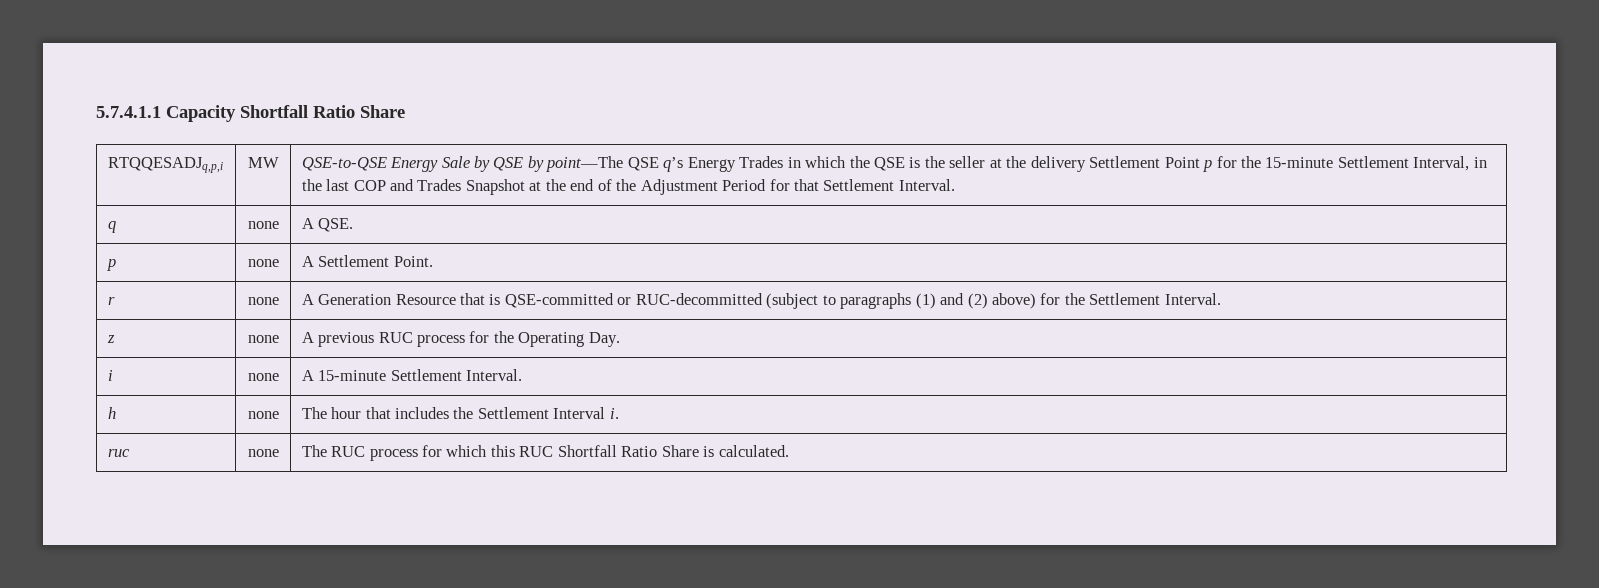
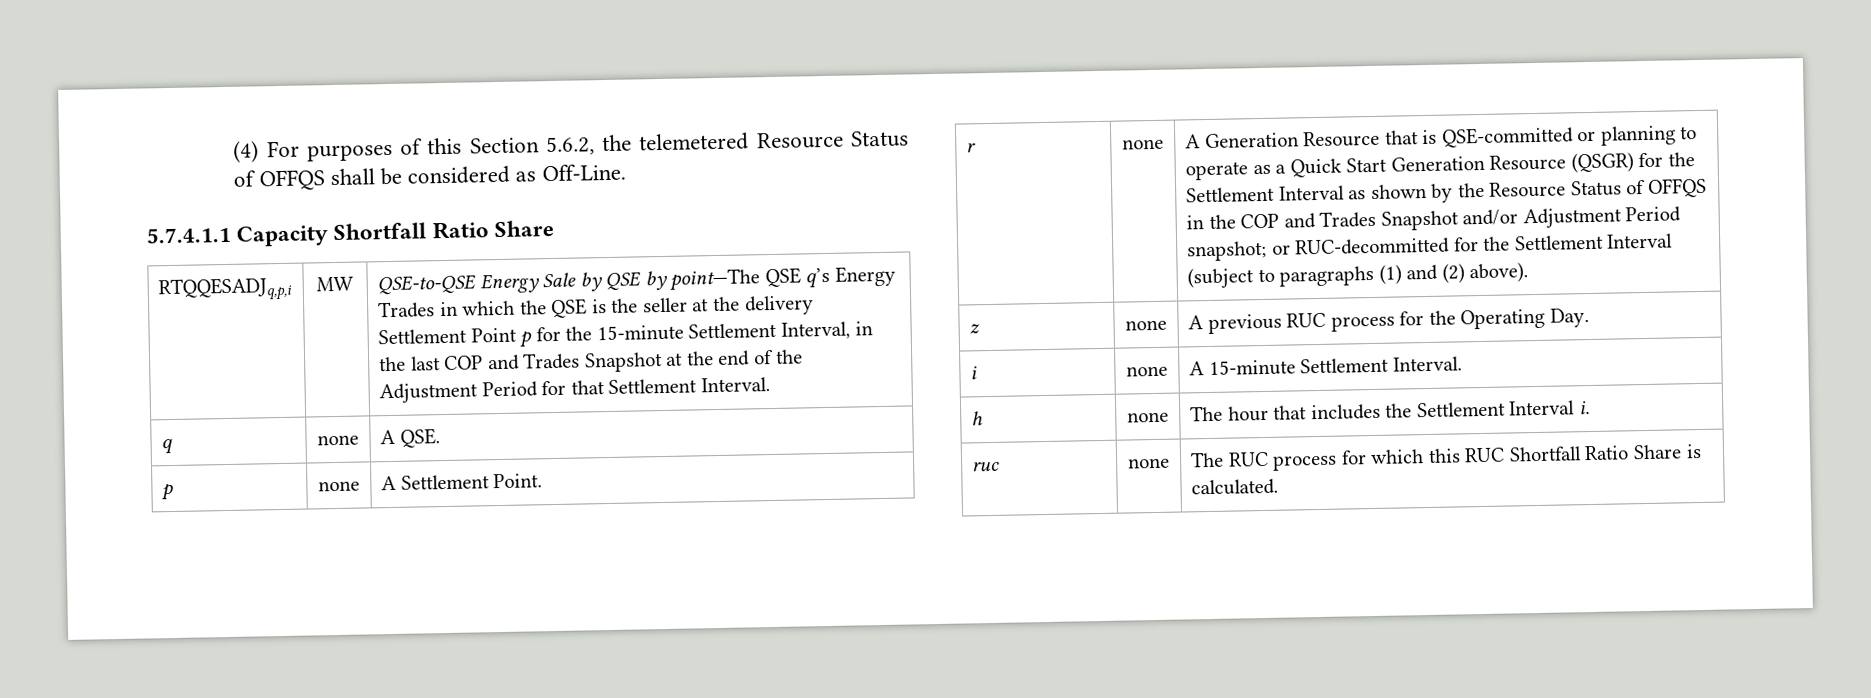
(96, 112) none -> [233,130,909,163] [233,163,626,192] (4) For purposes of this Section 5.6.2, the telemetered Resource Status of OFFQS shall be considered as Off-Line. //
[635,293,763,305] RUC-decommitted -> [1600,125,1698,146] [1185,152,1696,181] [1186,177,1708,203] [1186,206,1682,231] [1187,233,1674,262] planning to operate as a Quick Start Generation Resource (QSGR) for the Settlement Interval as shown by the Resource Status of OFFQS in the COP and Trades Snapshot and/or Adjustment Period snapshot; or RUC-decommitted for the Settlement Interval
[992,293,1221,309] above) for the Settlement Interval. -> [1469,262,1530,284] above).

